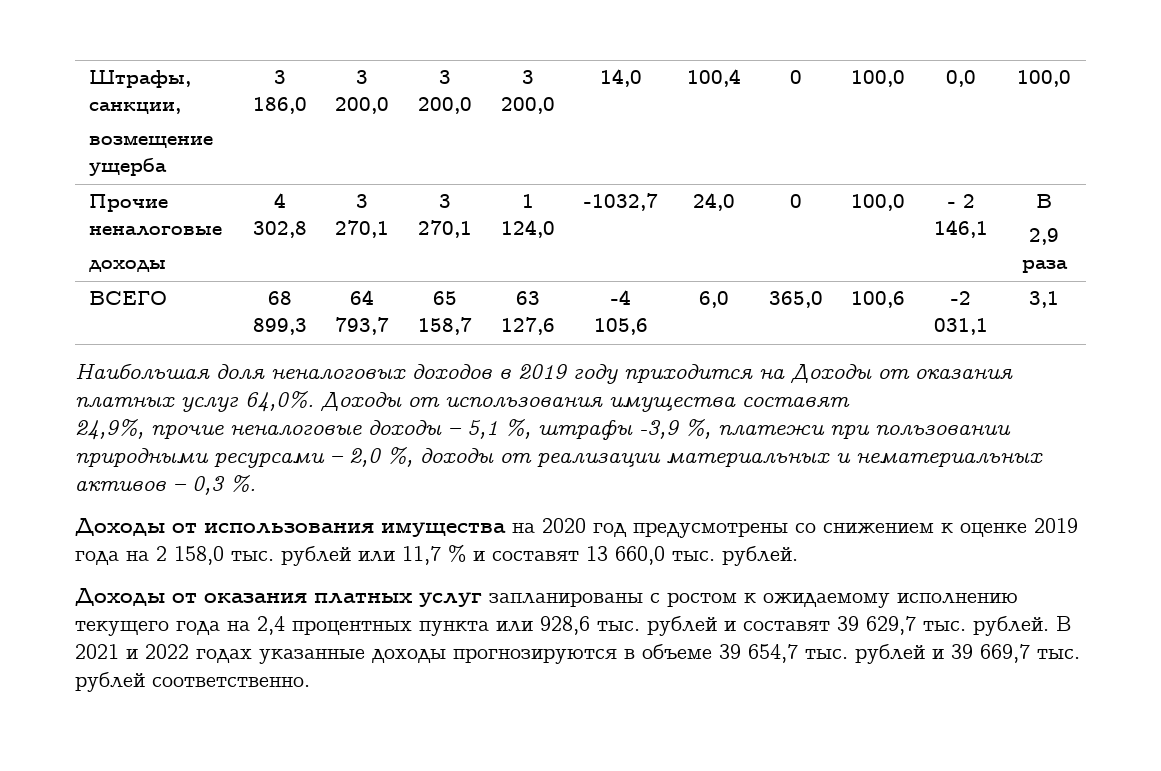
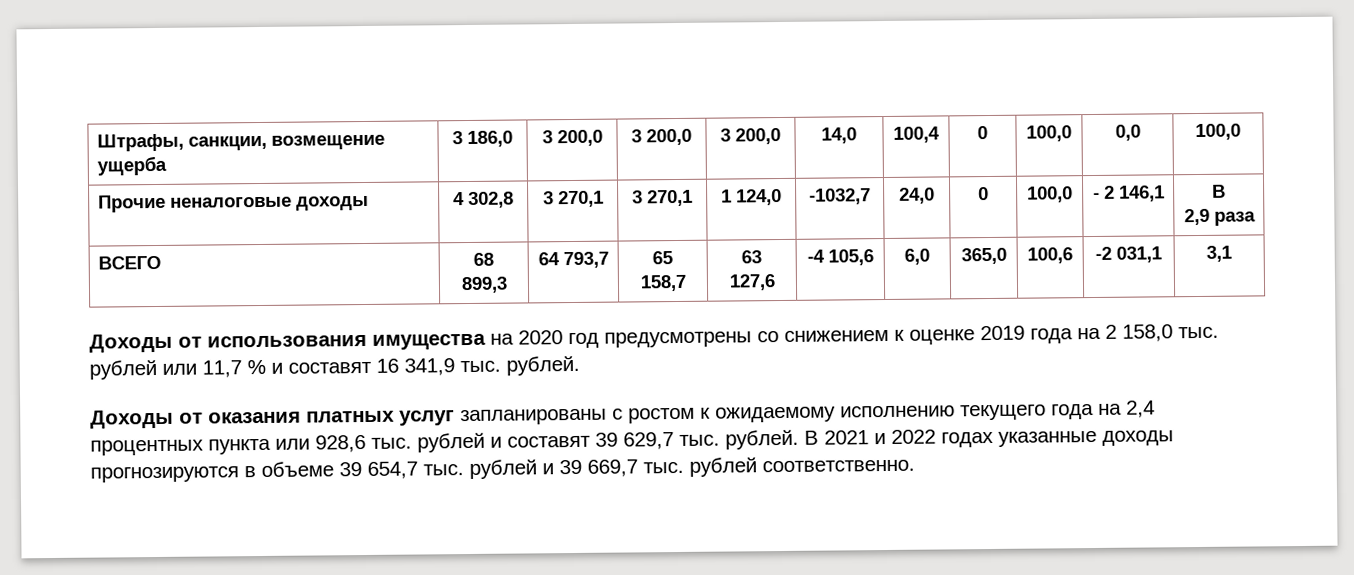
(181, 108) // -> (268, 143) none
(222, 231) // -> (293, 202) none
[75,363,1013,384] [75,391,850,412] [75,419,1011,440] [75,447,1043,468] [75,475,256,495] // Наибольшая доля неналоговых доходов в 2019 году приходится на Доходы от оказания платных услуг 64,0%. Доходы от использования имущества составят // 24,9%, прочие неналоговые доходы – 5,1 %, штрафы -3,9 %, платежи при пользовании природными ресурсами – 2,0 %, доходы от реализации материальных и нематериальных активов – 0,3 %. -> (1232, 253) none
[586,546,665,565] 13 660,0 -> [376,358,455,376] 16 341,9

